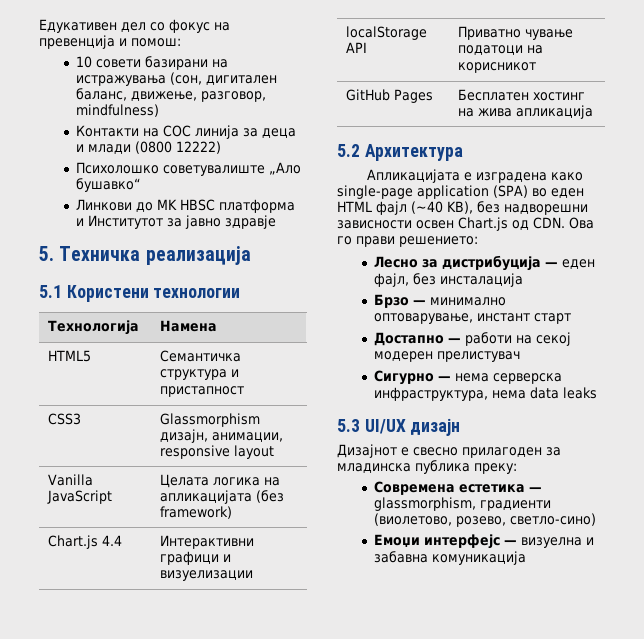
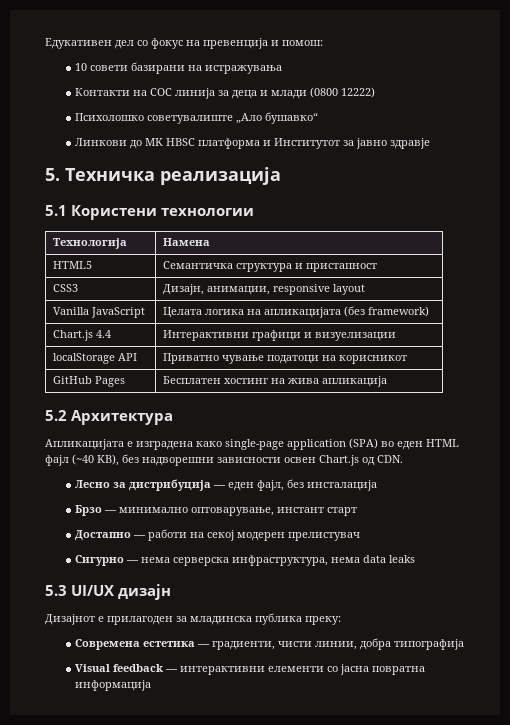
[170,72,278,85] [76,88,267,102] [76,104,160,117] (сон, дигитален баланс, движење, разговор, mindfulness) -> (283, 69) none
[159,413,260,427] [159,429,208,443] Glassmorphism дизајн, -> [163,284,205,295] Дизајн,
[569,217,594,229] [337,236,478,247] Ова го прави решението: -> (403, 459) none
[413,447,458,456] свесно -> (104, 619) none
[374,497,552,511] [374,513,597,527] [374,534,595,549] [374,551,527,565] glassmorphism, градиенти (виолетово, розево, светло-сино) // Емоџи интерфејс — визуелна и забавна комуникација -> [212,638,465,650] [75,664,426,675] [75,680,152,691] градиенти, чисти линии, добра типографија // Visual feedback — интерактивни елементи со јасна повратна информација

